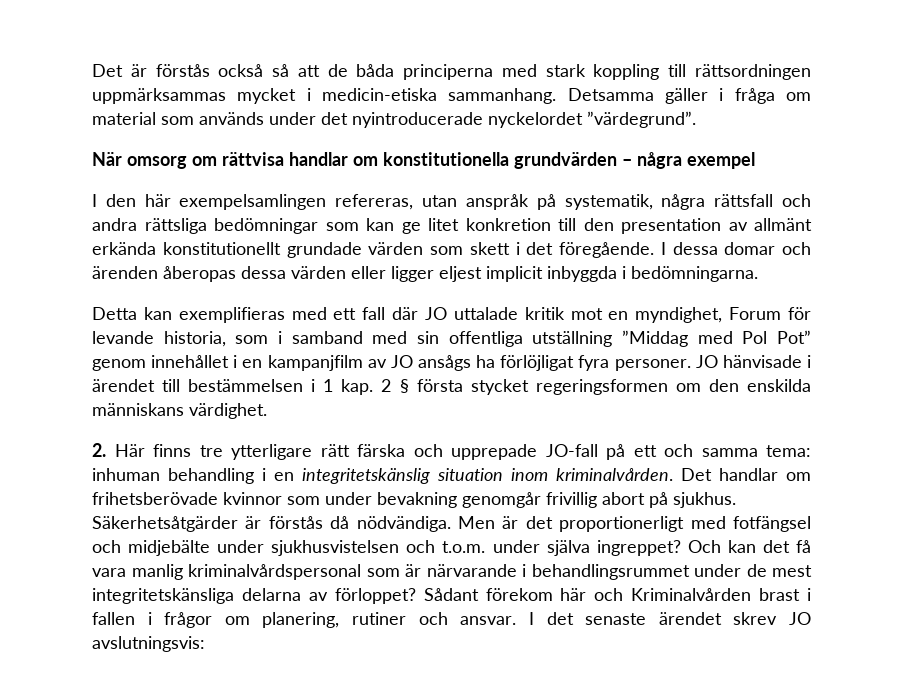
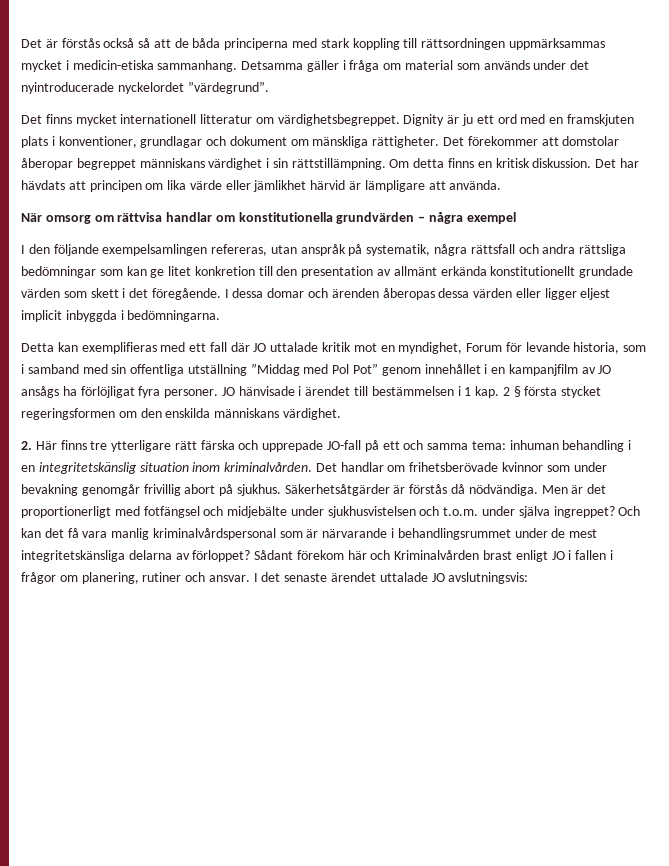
(696, 119) none -> [21,114,634,126] [21,136,620,148] [21,158,639,170] [21,180,502,192] // Det finns mycket internationell litteratur om värdighetsbegreppet. Dignity är ju ett ord med en framskjuten plats i konventioner, grundlagar och dokument om mänskliga rättigheter. Det förekommer att domstolar åberopar begreppet människans värdighet i sin rättstillämpning. Om detta finns en kritisk diskussion. Det har hävdats att principen om lika värde eller jämlikhet härvid är lämpligare att använda.
[144,194,171,207] här -> [53,244,99,256] följande
(801, 594) none -> [515,550,565,562] enligt JO
[733,612,778,625] skrev -> [379,572,428,582] uttalade

